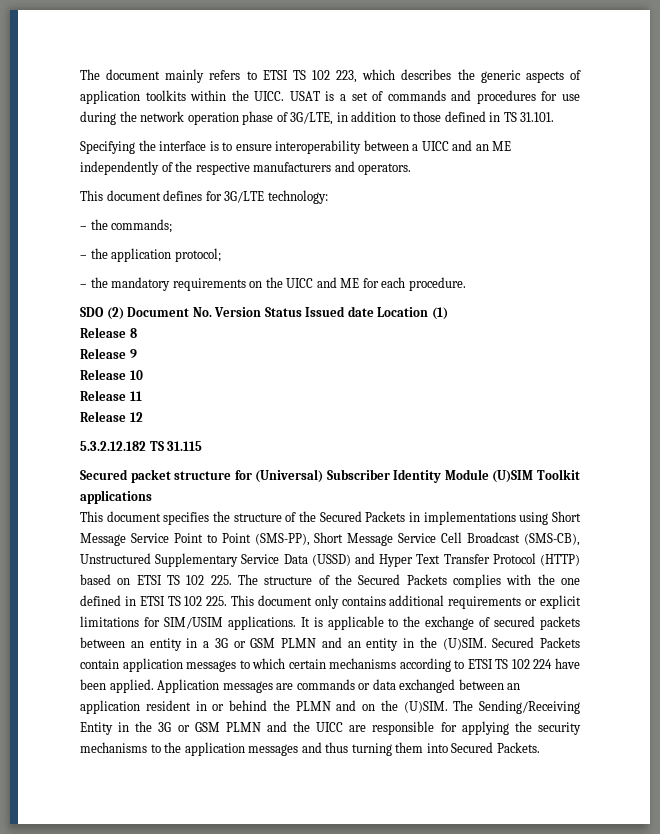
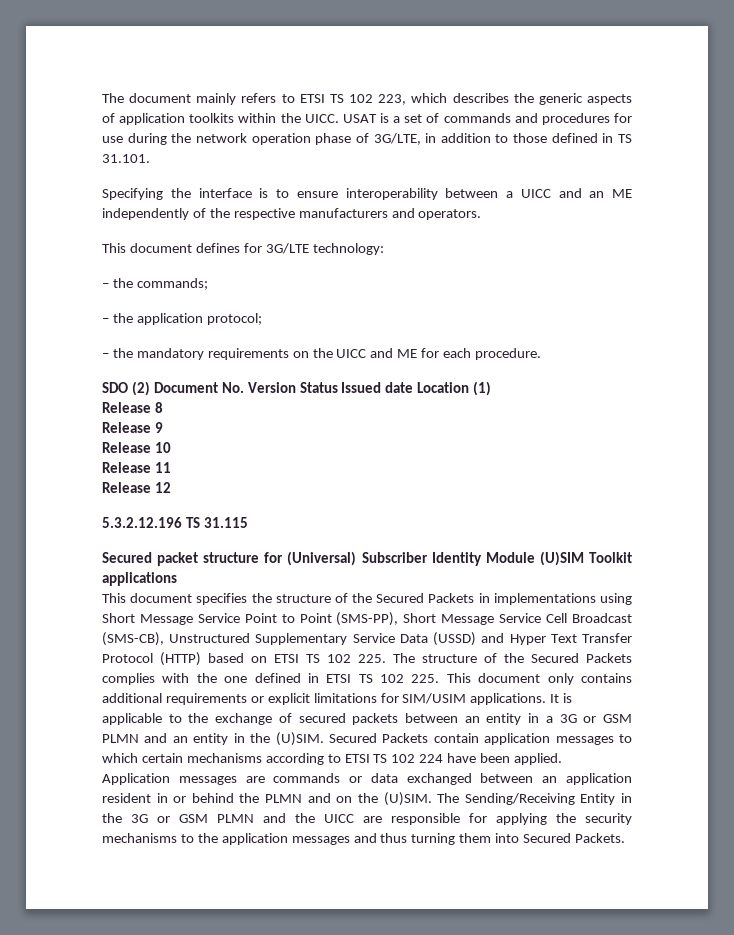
[80,441,146,451] 5.3.2.12.182 -> [102,517,182,528] 5.3.2.12.196

